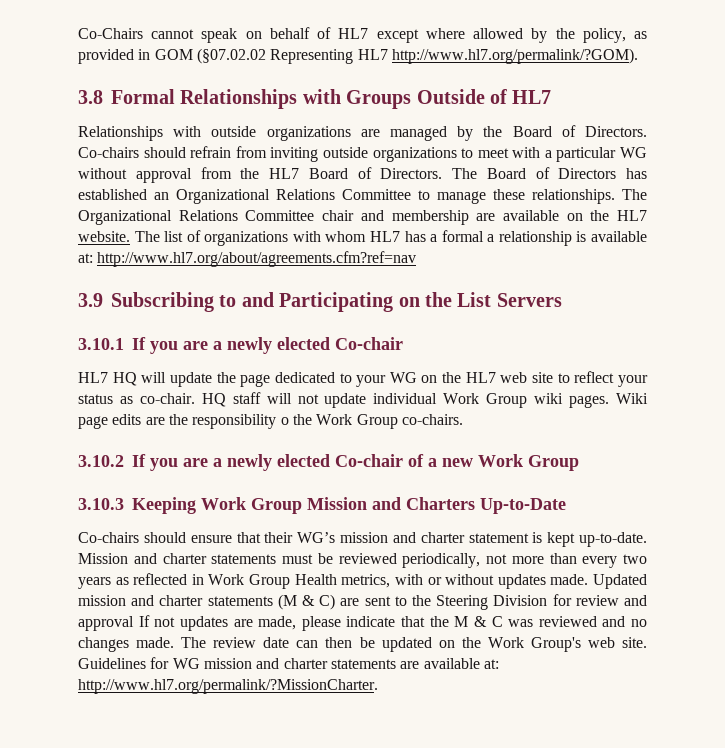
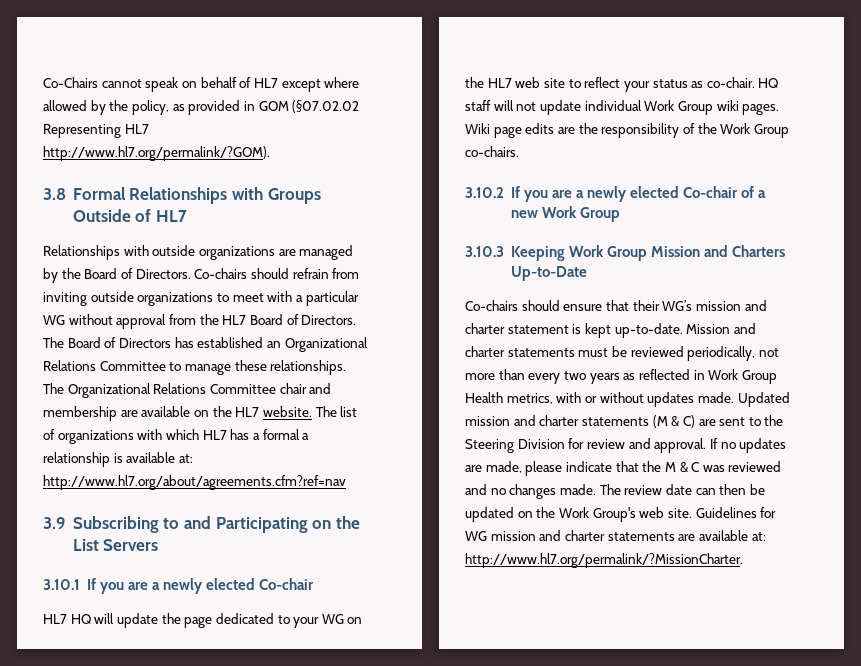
[325,231,367,242] whom -> [165,429,199,440] which
[280,417,289,425] o -> [682,123,695,134] of
[78,615,176,631] approval If not -> [654,438,736,453] approval. If no

